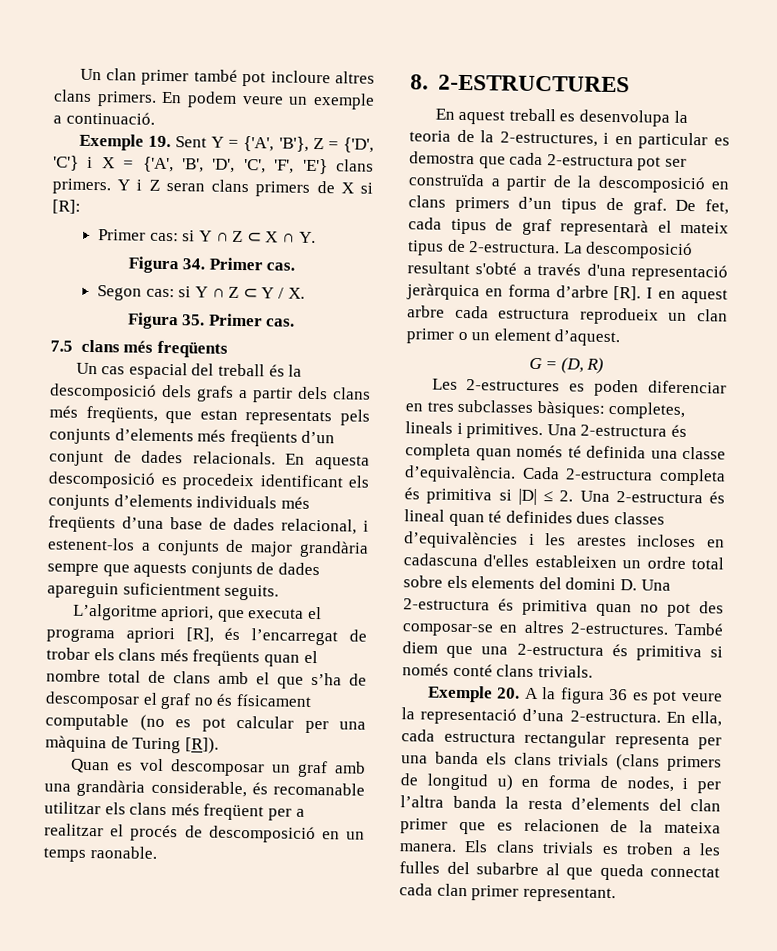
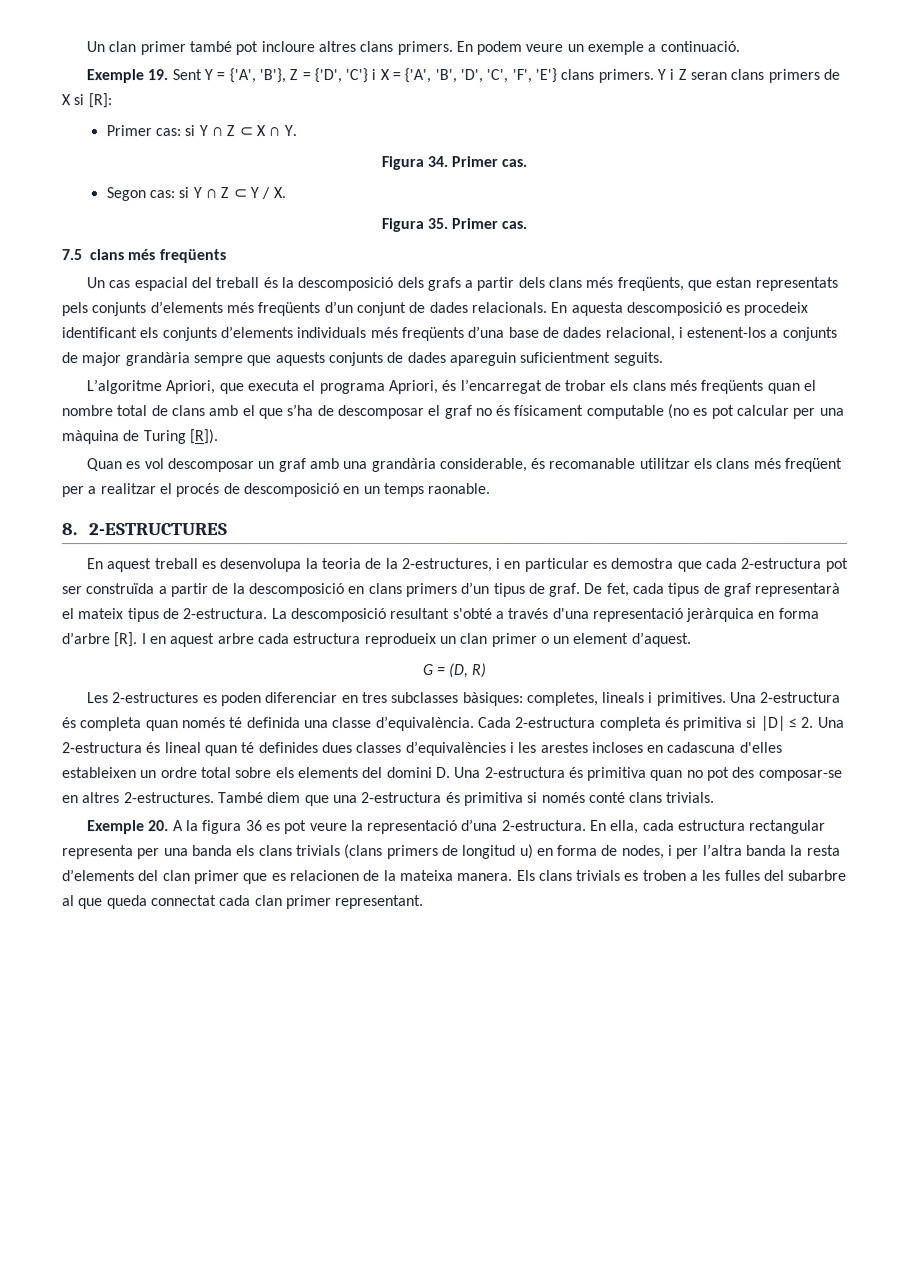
[161,605,215,622] apriori, -> [165,380,216,395] Apriori,
[125,627,214,644] apriori [R], -> [387,380,438,395] Apriori,

